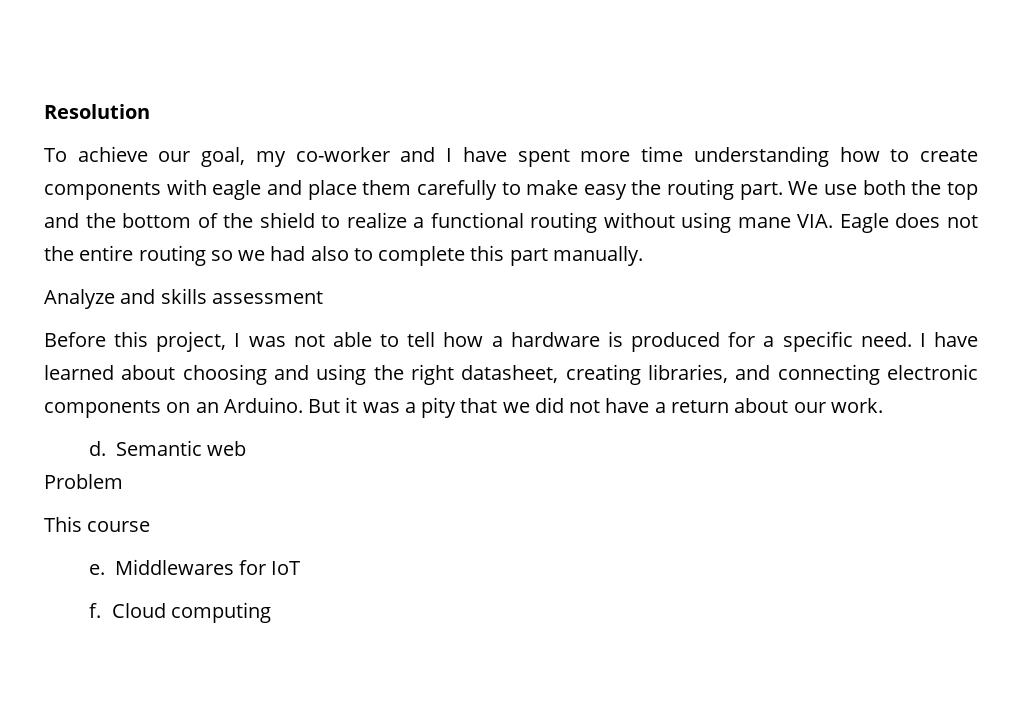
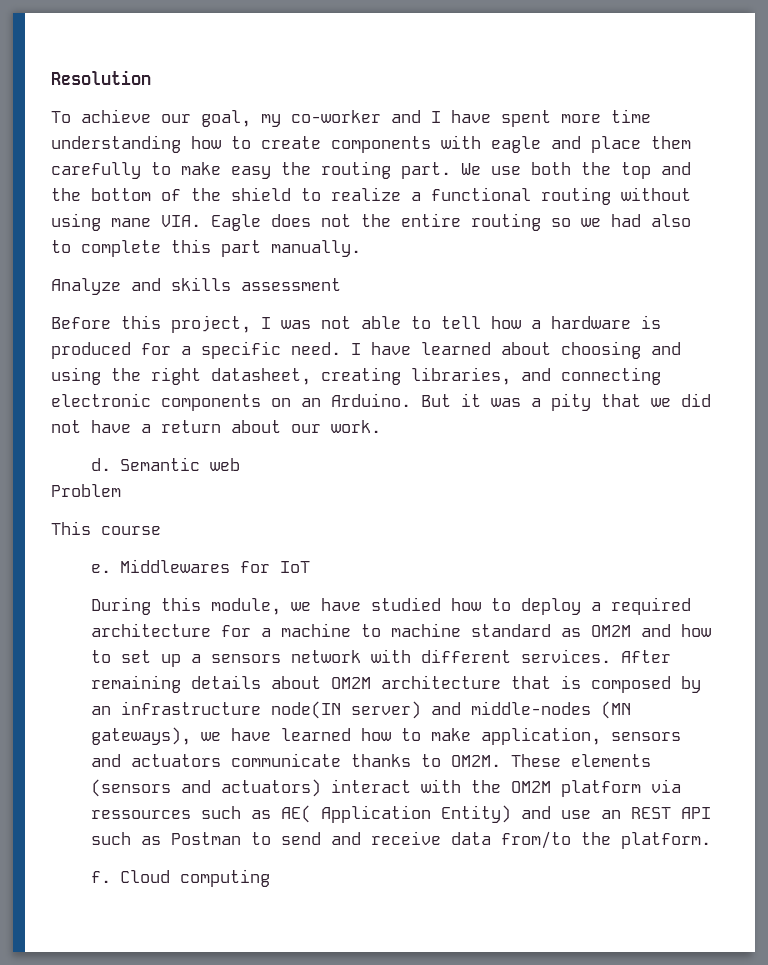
(301, 568) none -> [91,597,692,615] [91,623,712,637] [91,649,672,667] [91,675,702,693] [91,701,632,719] [91,727,682,745] [91,753,652,767] [91,779,682,797] [91,805,712,823] [91,831,712,849] // During this module, we have studied how to deploy a required architecture for a machine to machine standard as OM2M and how to set up a sensors network with different services. After remaining details about OM2M architecture that is composed by an infrastructure node(IN server) and middle-nodes (MN gateways), we have learned how to make application, sensors and actuators communicate thanks to OM2M. These elements (sensors and actuators) interact with the OM2M platform via ressources such as AE( Application Entity) and use an REST API such as Postman to send and receive data from/to the platform.

